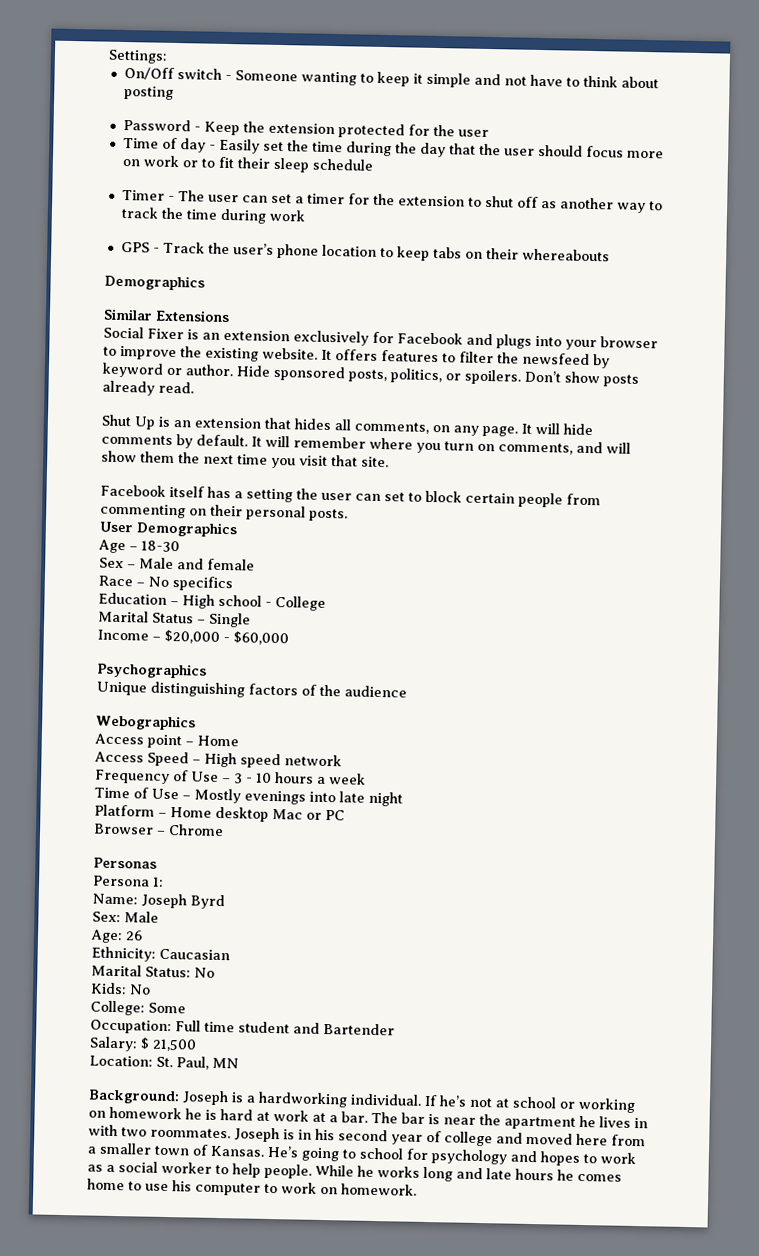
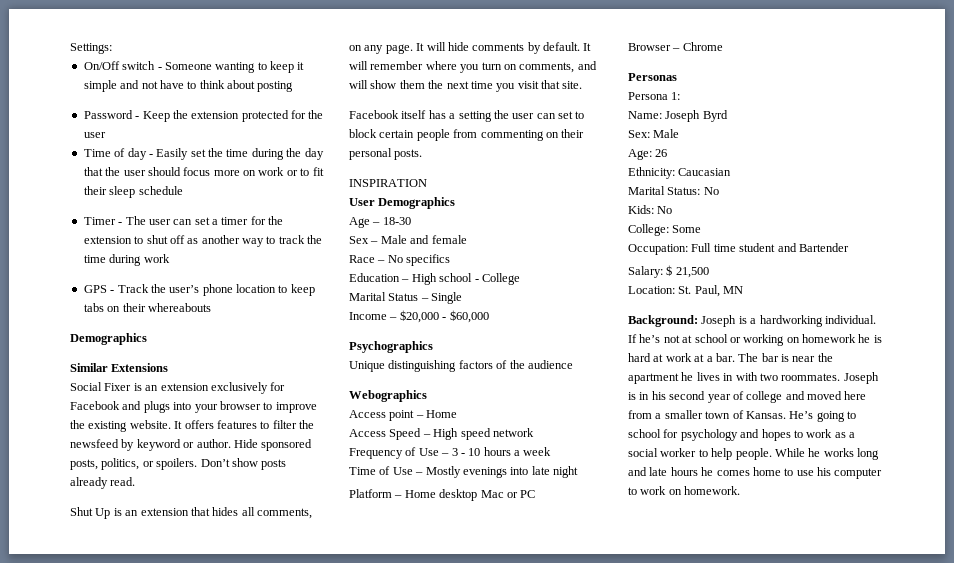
(348, 515) none -> [349,179,427,187] // INSPIRATION

